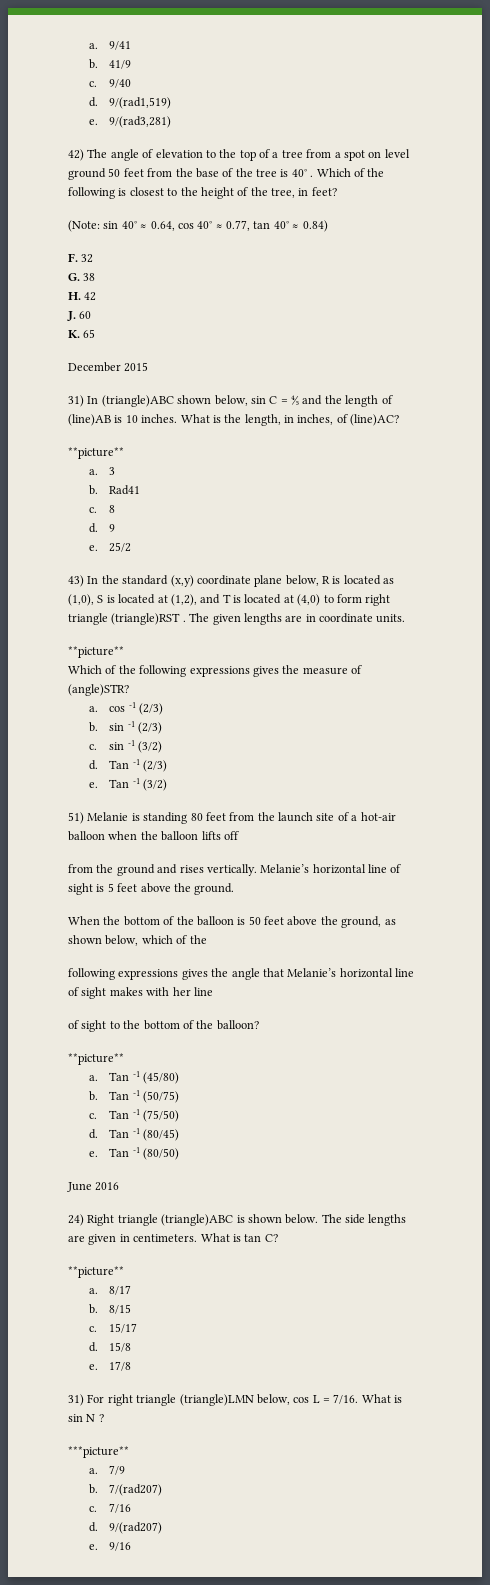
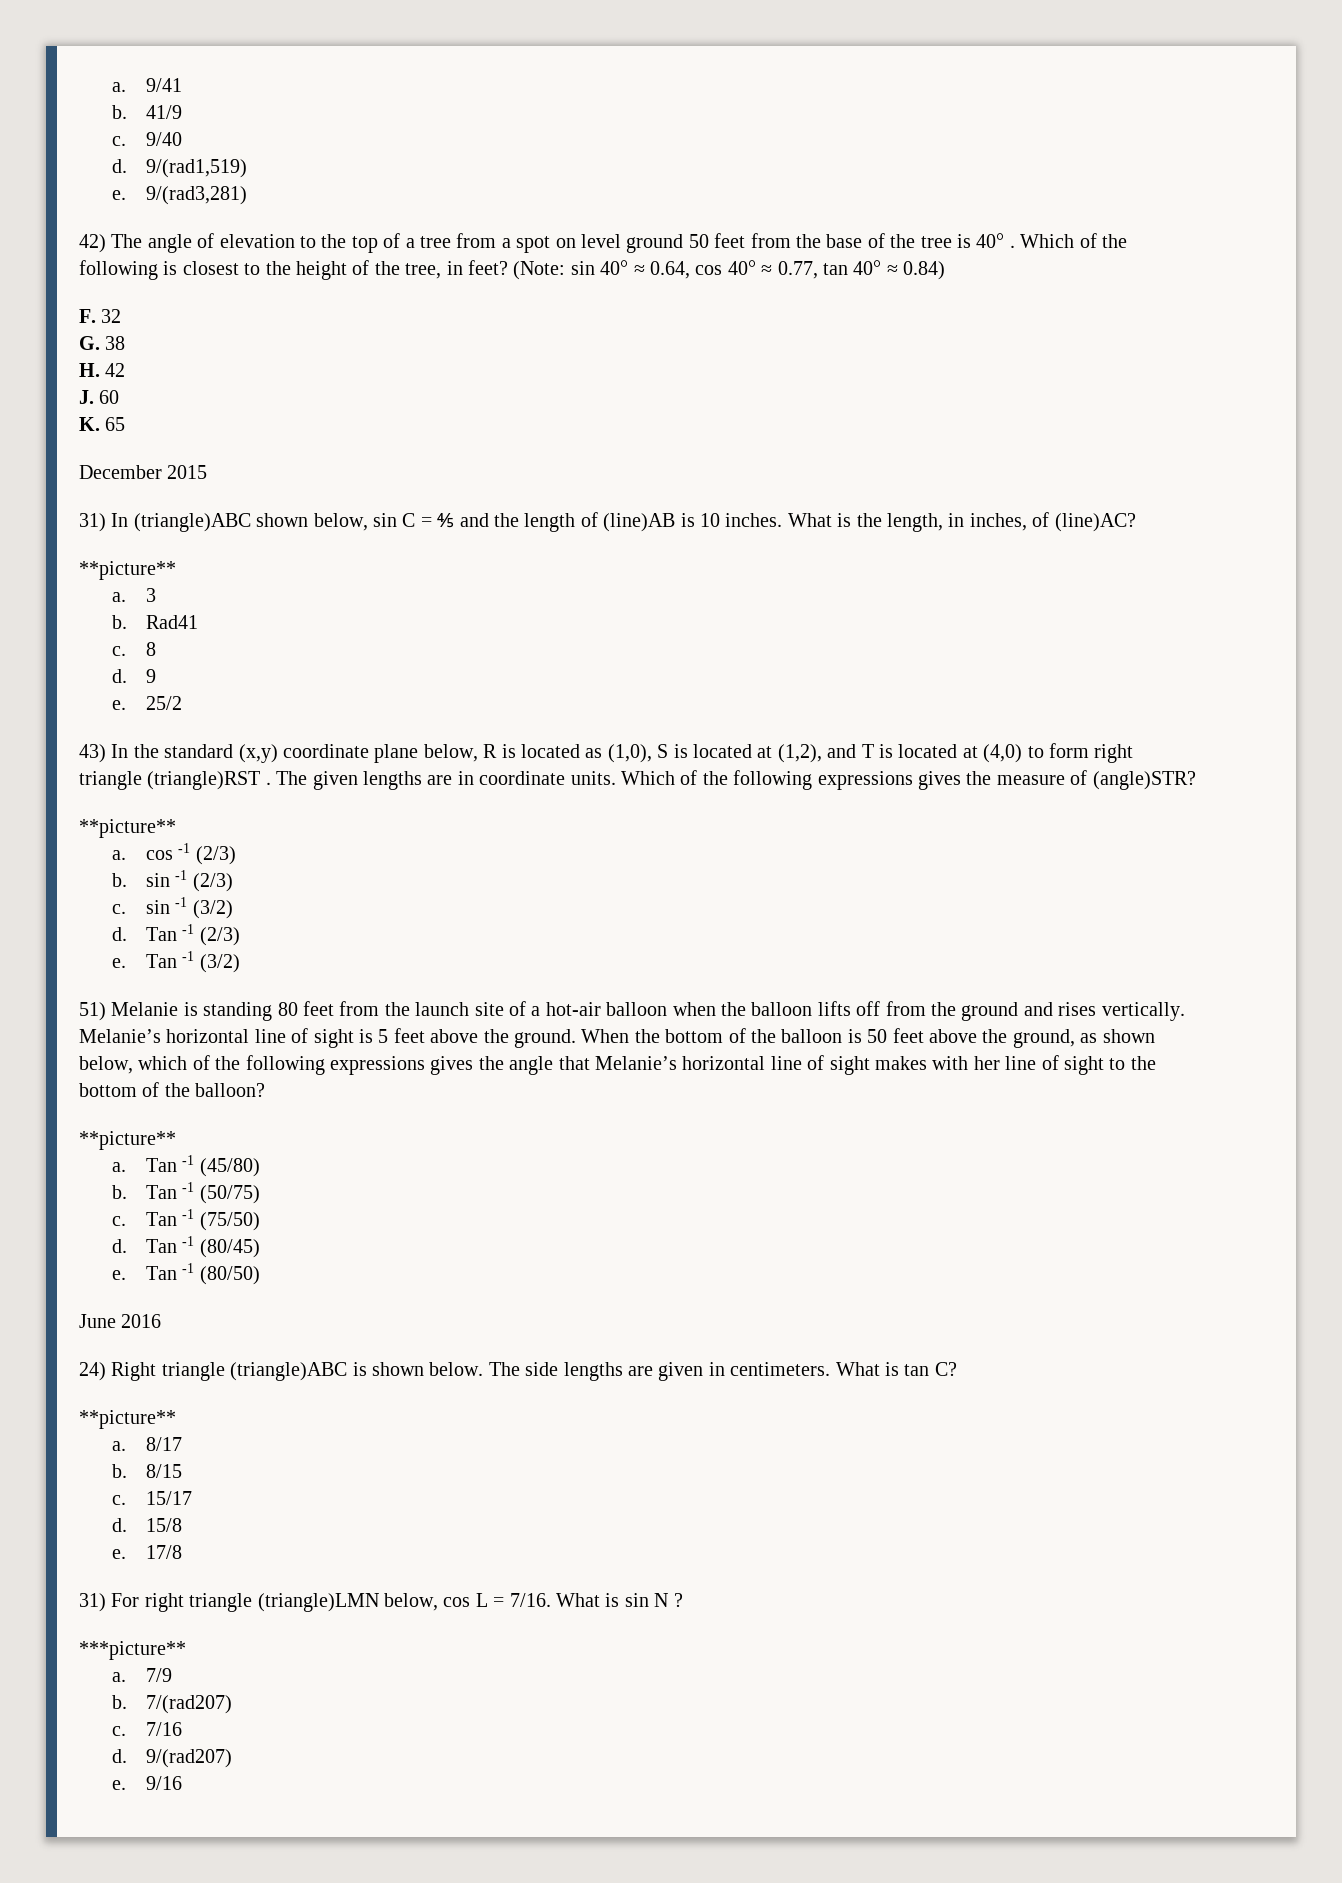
(337, 191) // -> (508, 267) none
[68,646,124,658] // **picture** // -> (616, 778) none
(129, 690) none -> [79,819,176,838] // **picture**
(239, 835) // -> (881, 1008) none
(235, 889) // -> (576, 1038) none
(207, 939) // -> (241, 1063) none
(213, 991) // -> (1037, 1063) none

